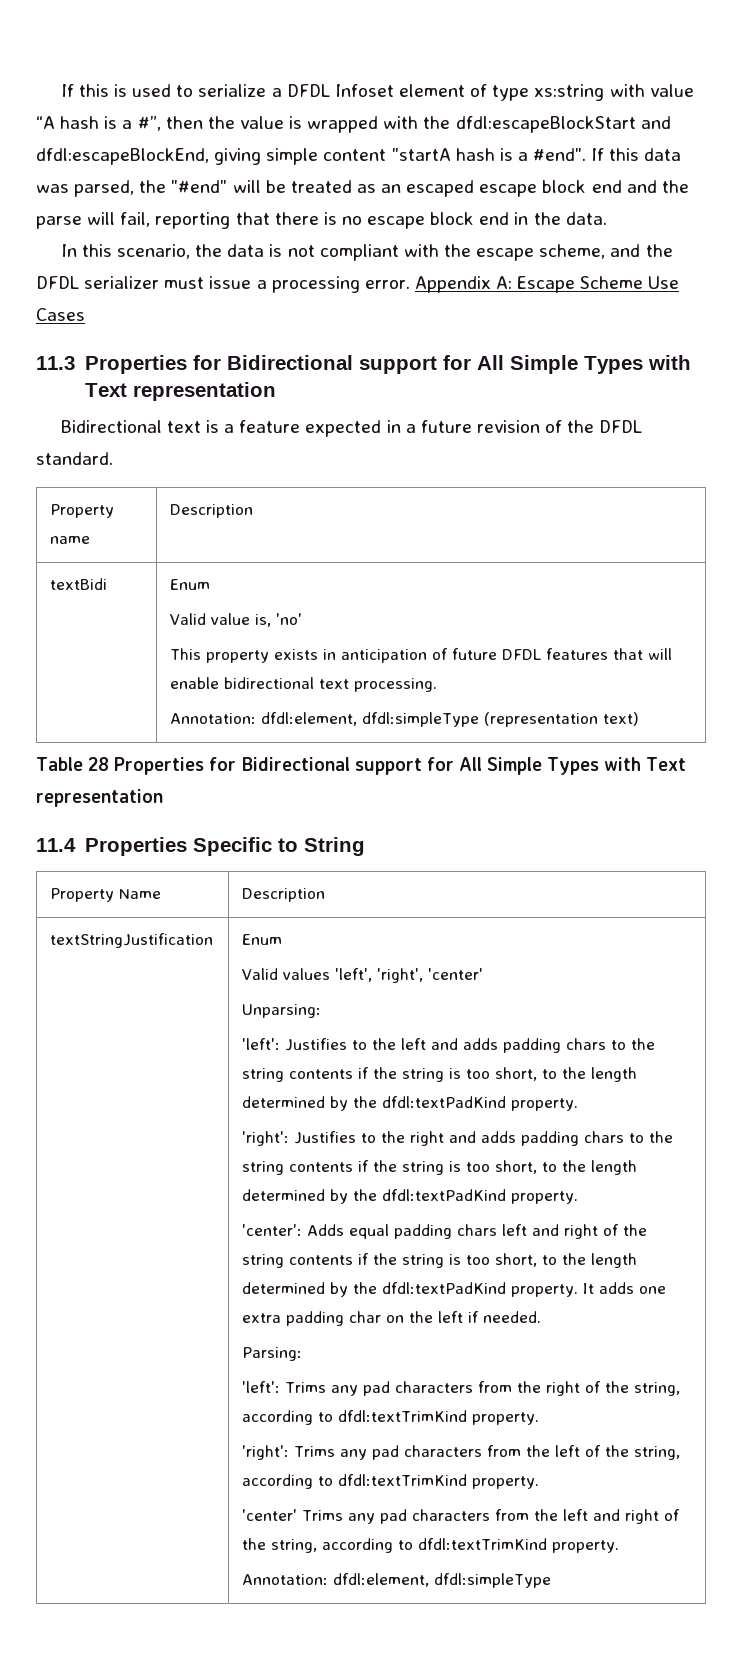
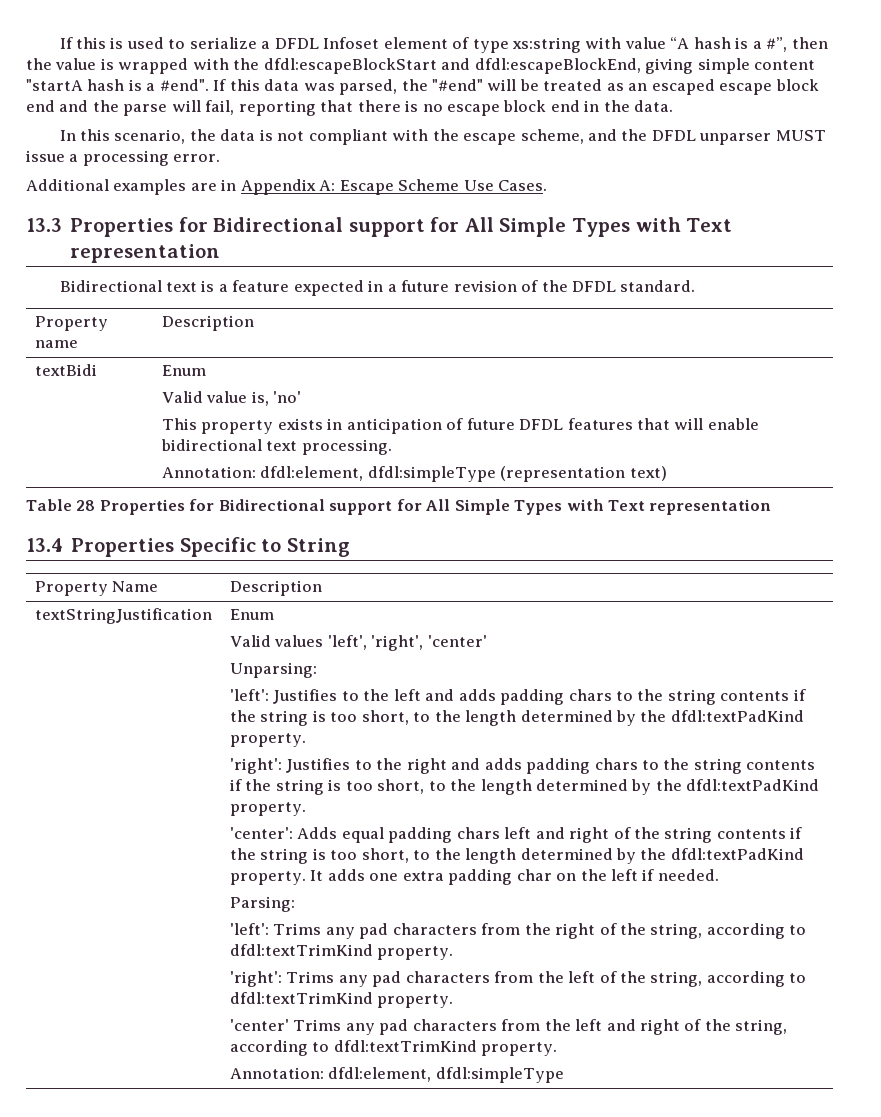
[84,276,205,289] serializer must -> [699,130,826,145] unparser MUST
(410, 284) none -> [26,179,237,195] // Additional examples are in
[36,308,85,321] [36,356,75,370] Cases // 11.3 -> [498,180,548,191] [26,218,62,232] Cases. // 13.3
[36,838,76,852] 11.4 -> [26,538,63,552] 13.4

